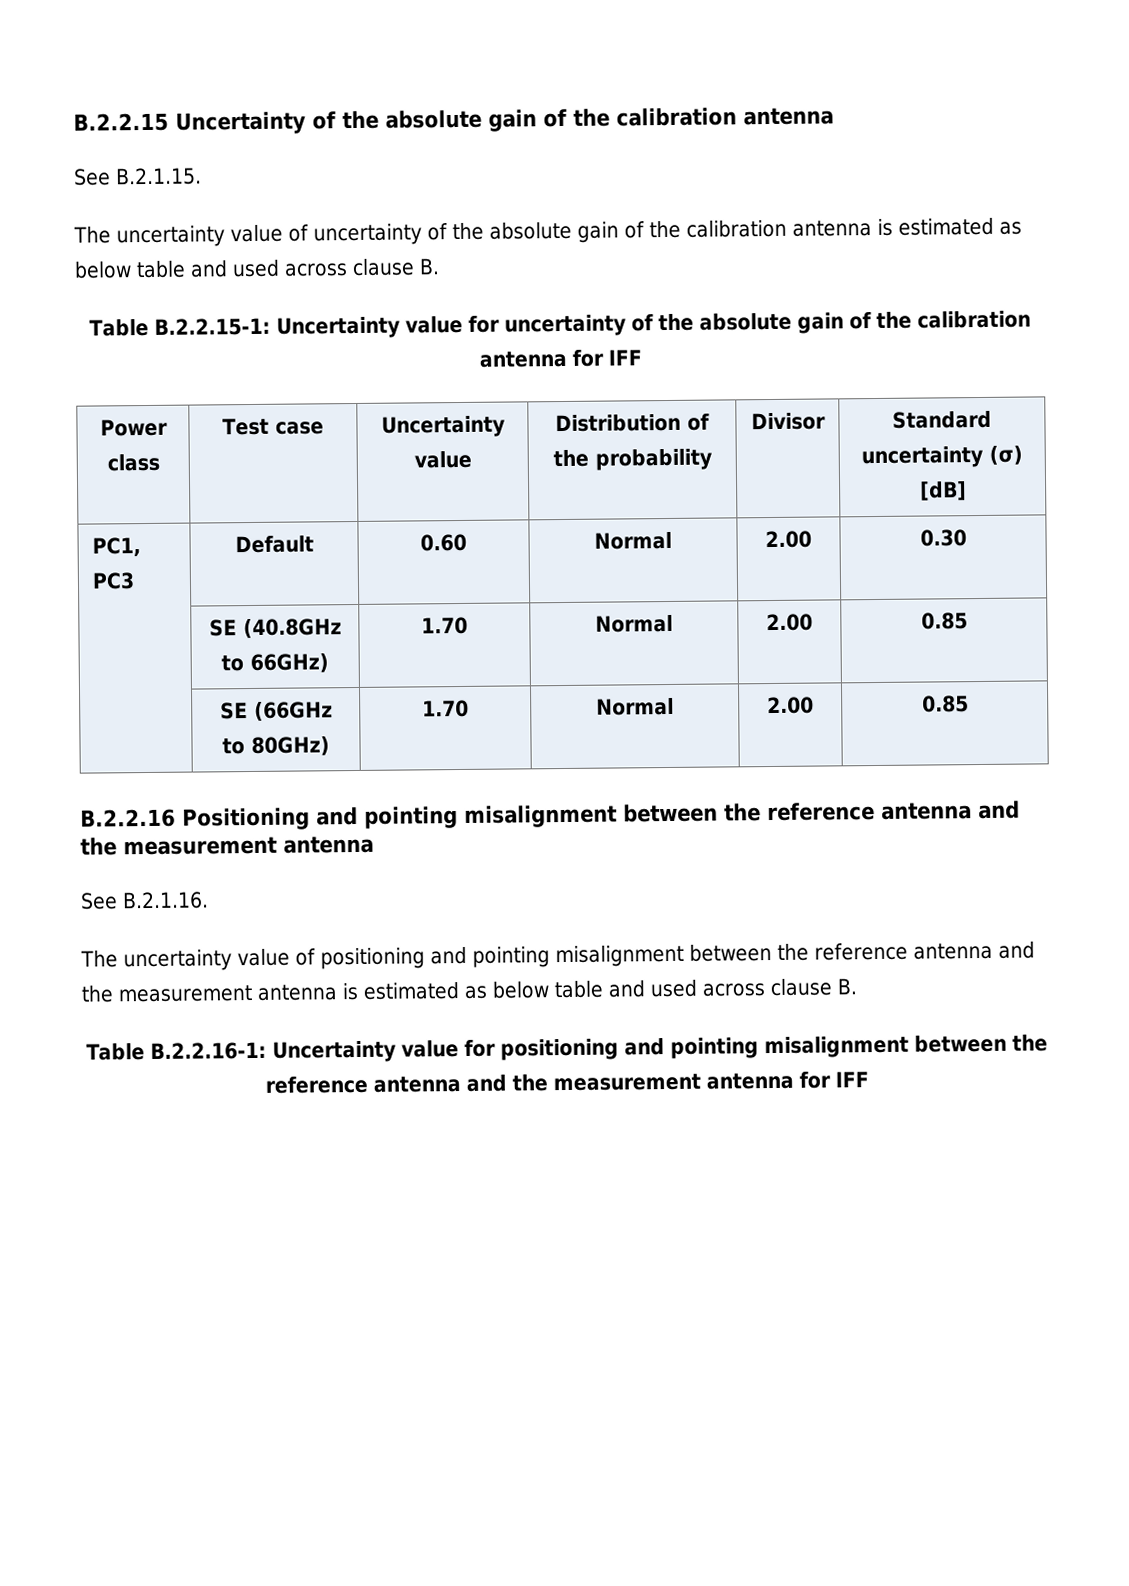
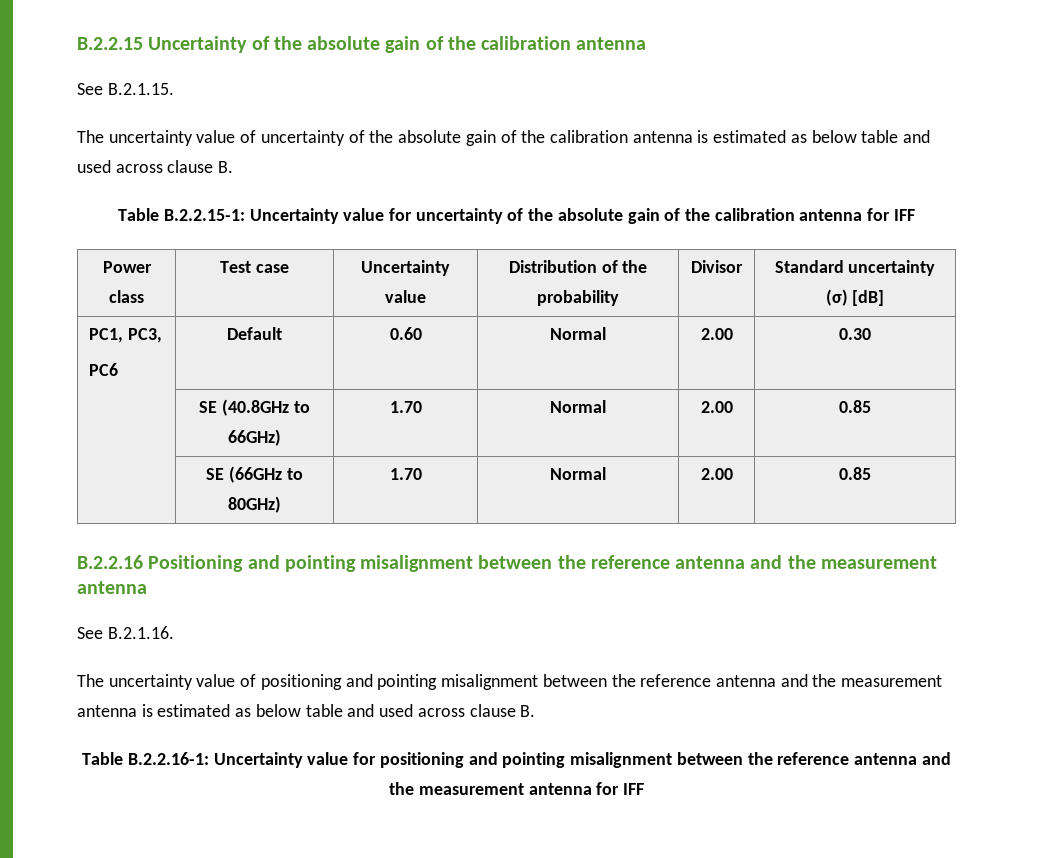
[91,572,135,590] PC3 -> [127,328,162,343] [88,363,118,376] PC3, // PC6

